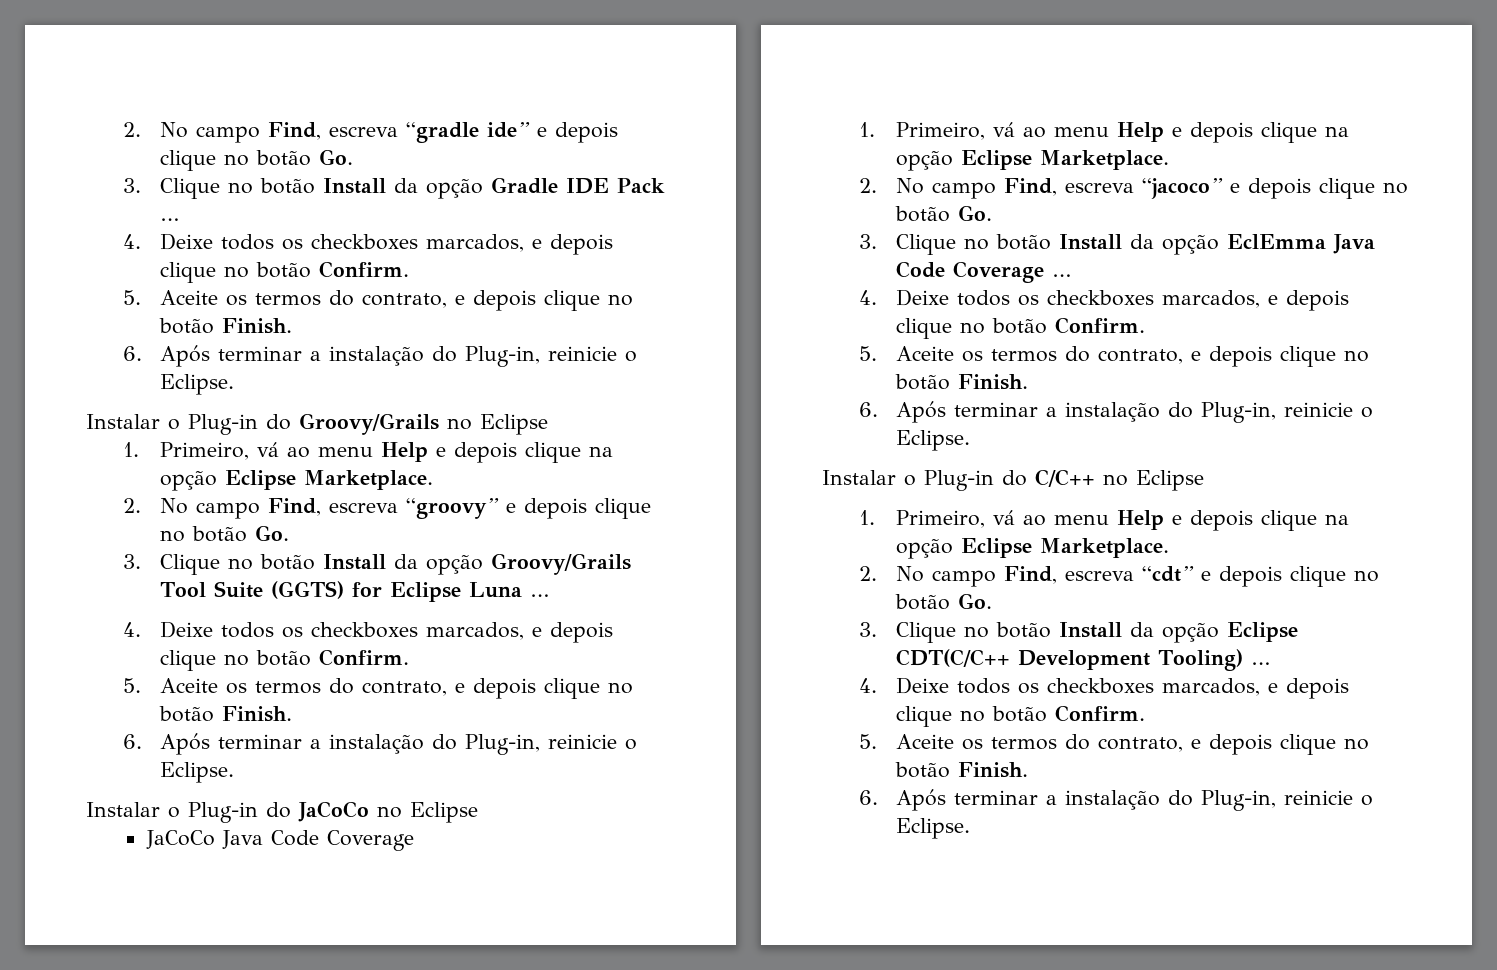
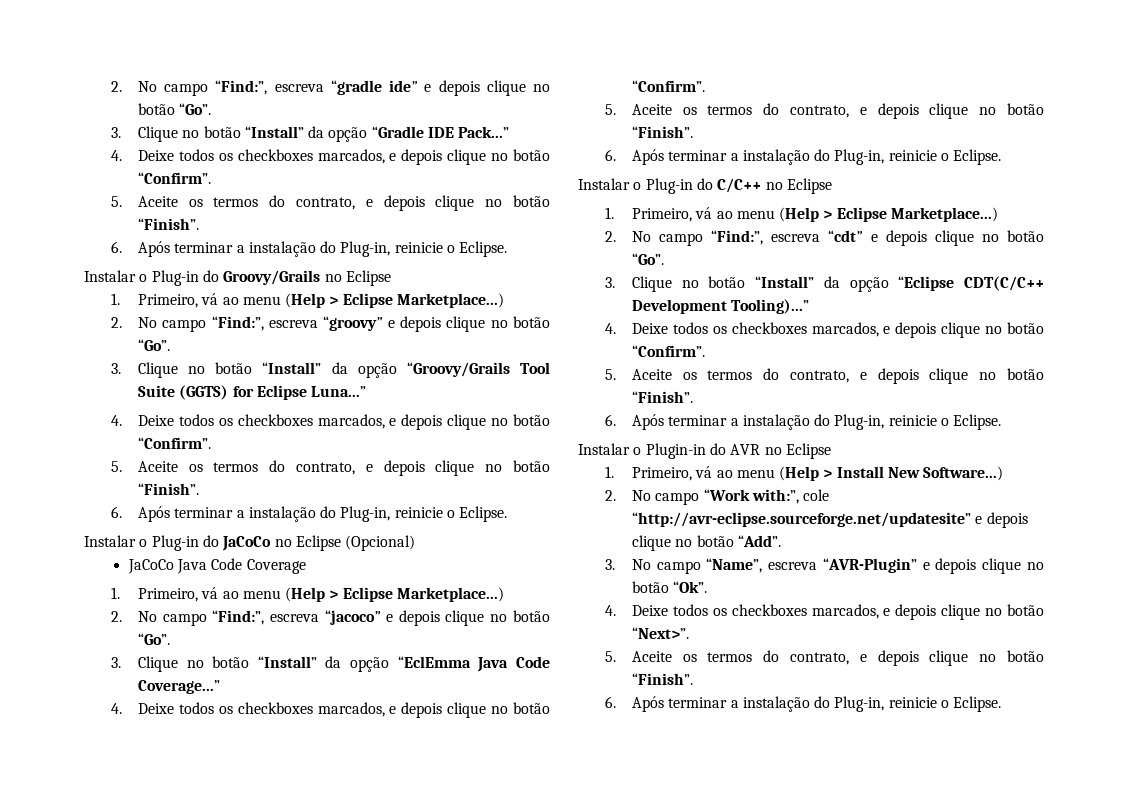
[123,122,322,143] 2. No campo Find, -> [110,80,268,96] 2. No campo “Find:”,
[319,149,354,165] [123,177,666,199] [160,218,180,221] Go. // 3. Clique no botão Install da opção Gradle IDE Pack … -> [179,103,212,115] [110,126,510,142] “Go”. // 3. Clique no botão “Install” da opção “Gradle IDE Pack...”
[319,261,410,278] Confirm. -> [137,172,211,184] “Confirm”.
[222,318,293,334] Finish. -> [137,218,199,230] “Finish”.
[381,442,614,463] [160,470,434,491] [123,498,322,519] Help e depois clique na opção Eclipse Marketplace. // 2. No campo Find, -> [285,293,505,308] [110,316,264,332] (Help > Eclipse Marketplace...) // 2. No campo “Find:”,
[255,525,290,541] [123,553,632,575] Go. // 3. Clique no botão Install da opção Groovy/Grails -> [137,339,170,351] [110,362,510,378] “Go”. // 3. Clique no botão “Install” da opção “Groovy/Grails
[469,582,550,598] Luna … -> [311,386,367,397] Luna...”
[319,649,410,666] Confirm. -> [137,437,211,449] “Confirm”.
[222,706,293,722] Finish. -> [137,483,199,495] “Finish”.
(478, 812) none -> [345,535,416,551] (Opcional)
[1117,122,1350,143] [896,150,1170,171] [859,178,1058,199] Help e depois clique na opção Eclipse Marketplace. // 2. No campo Find, -> [285,587,505,602] [110,610,265,626] (Help > Eclipse Marketplace...) // 2. No campo “Find:”,
[958,205,993,221] [859,234,1376,255] [896,261,1072,283] Go. // 3. Clique no botão Install da opção EclEmma Java Code Coverage … -> [137,633,170,645] [110,656,550,672] [137,680,220,694] “Go”. // 3. Clique no botão “Install” da opção “EclEmma Java Code Coverage...”
[1055,317,1146,334] Confirm. -> [631,80,705,92] “Confirm”.
[958,374,1029,390] Finish. -> [631,126,693,138] “Finish”.
[1117,510,1350,531] [896,538,1170,559] [859,566,1058,587] Help e depois clique na opção Eclipse Marketplace. // 2. No campo Find, -> [779,207,999,222] [604,230,764,246] (Help > Eclipse Marketplace...) // 2. No campo “Find:”,
[958,593,993,609] [859,622,1299,643] Go. // 3. Clique no botão Install da opção Eclipse -> [631,253,664,265] [604,276,955,292] “Go”. // 3. Clique no botão “Install” da opção “Eclipse
[1158,649,1271,671] Tooling) … -> [731,299,810,314] Tooling)...”
[1055,705,1146,722] Confirm. -> [631,345,705,357] “Confirm”.
[958,762,1029,778] Finish. -> [631,391,693,403] “Finish”.
(971, 828) none -> [578,443,831,459] [604,466,1004,481] [604,489,830,505] [631,512,1028,528] [631,535,781,551] [604,558,1044,574] [631,581,708,593] [604,604,1044,620] [631,627,689,639] [604,650,1044,666] [631,673,693,685] [604,696,1002,712] // Instalar o Plugin-in do AVR no Eclipse // 1. Primeiro, vá ao menu (Help > Install New Software...) // 2. No campo “Work with:”, cole “http://avr-eclipse.sourceforge.net/updatesite” e depois clique no botão “Add”. // 3. No campo “Name”, escreva “AVR-Plugin” e depois clique no botão “Ok”. // 4. Deixe todos os checkboxes marcados, e depois clique no botão “Next>”. // 5. Aceite os termos do contrato, e depois clique no botão “Finish”. // 6. Após terminar a instalação do Plug-in, reinicie o Eclipse.

